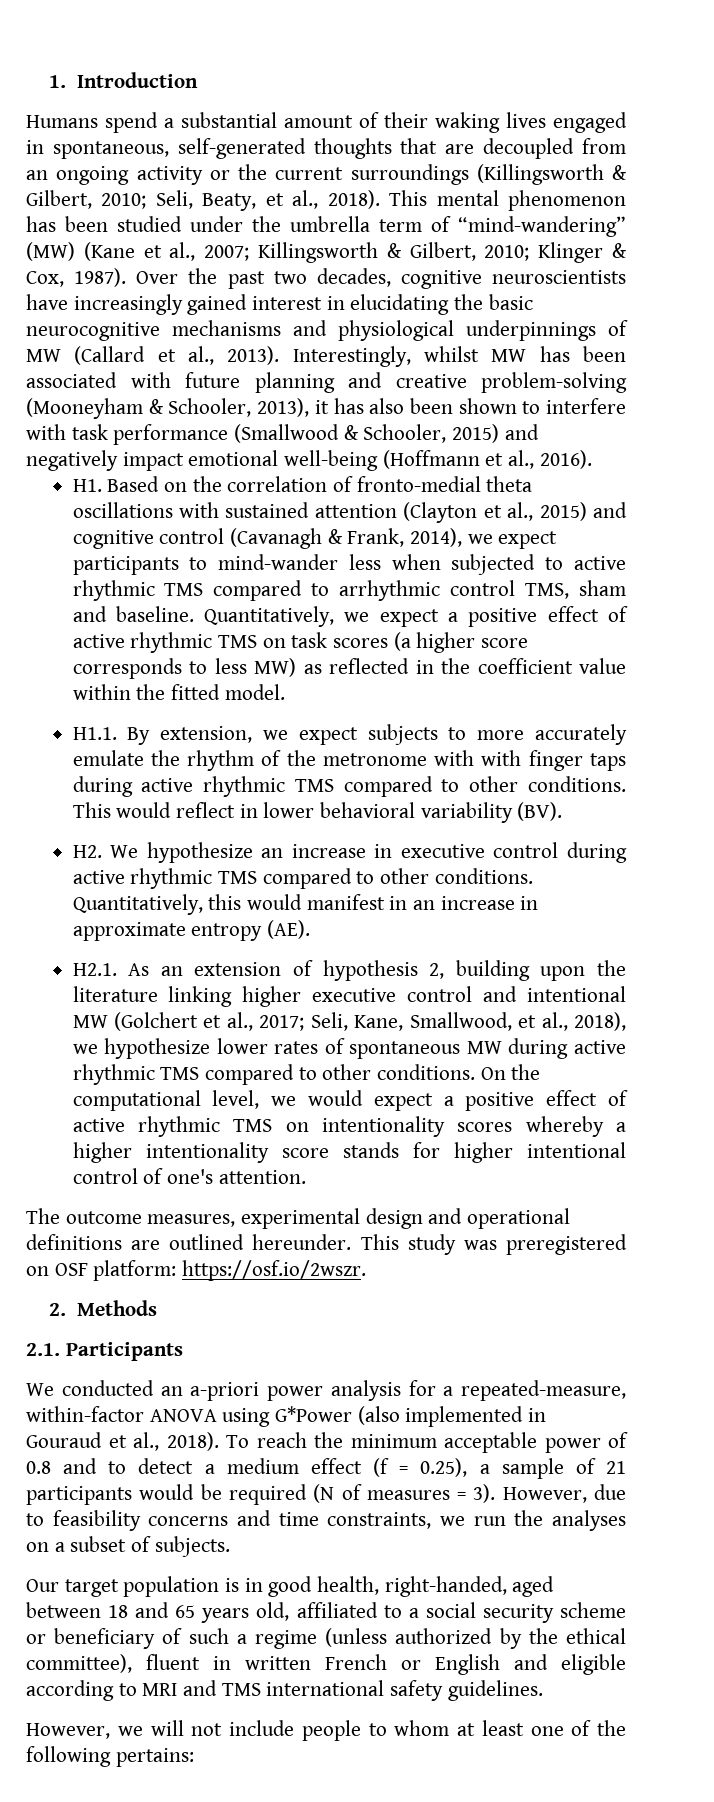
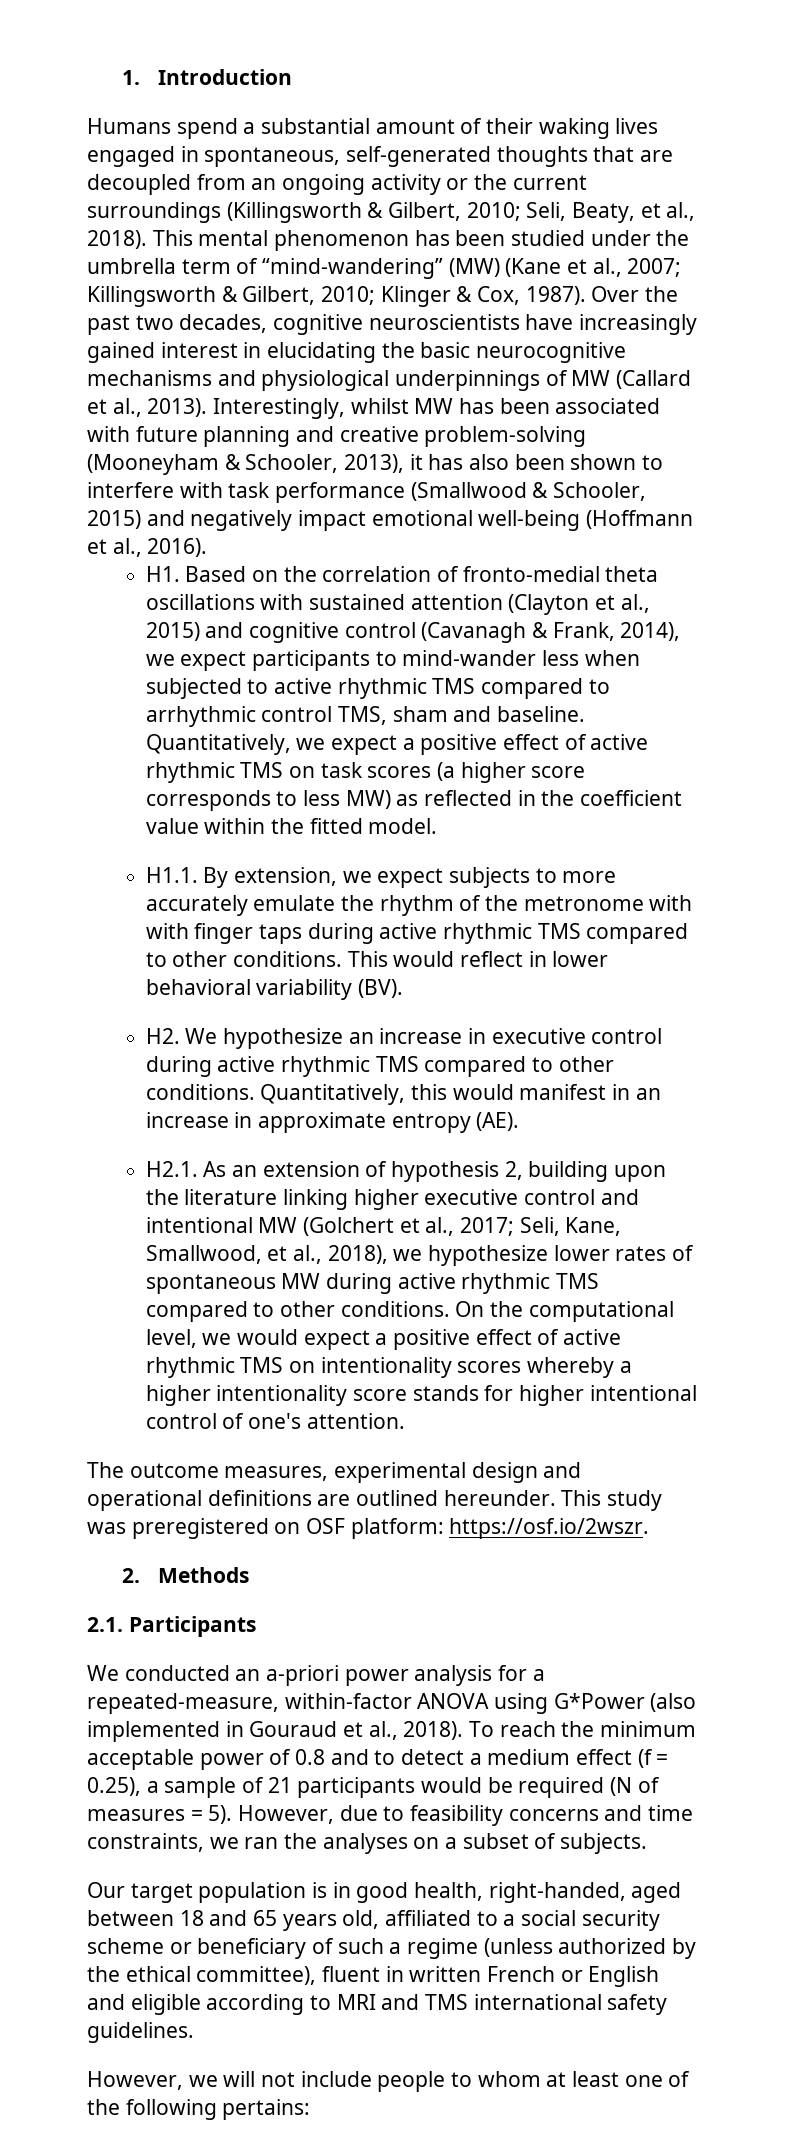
[473,1484,496,1503] 3). -> [208,1805,233,1824] 5).
[473,1516,506,1526] run -> [244,1837,279,1849] ran

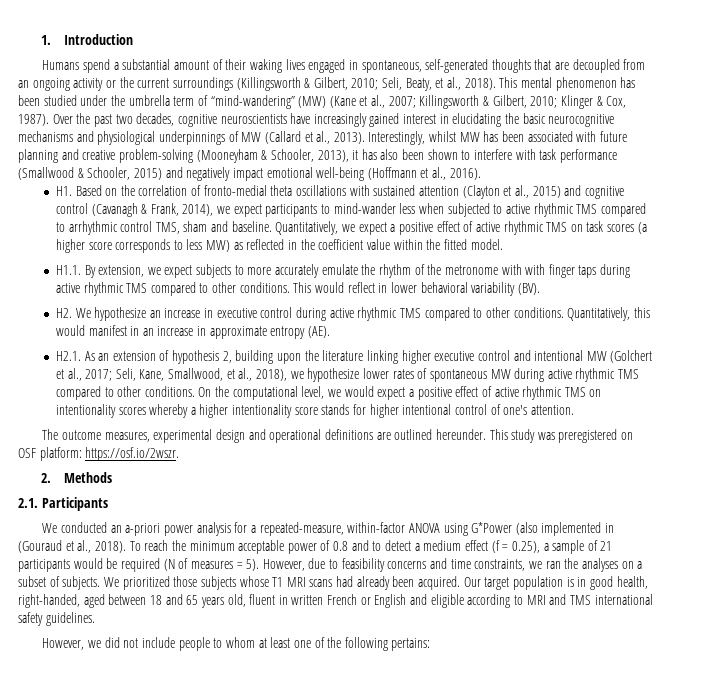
[249,1721,338,1737] Gouraud -> [18,540,62,553] (Gouraud
(648, 1843) // -> [103,576,461,590] We prioritized those subjects whose T1 MRI scans had already been acquired.
[385,1910,660,1931] [87,1938,697,1959] [87,1966,317,1985] affiliated to a social security scheme or beneficiary of such a regime (unless authorized by the ethical committee), -> (246, 600) none
[223,2071,256,2087] will -> [104,637,120,648] did

